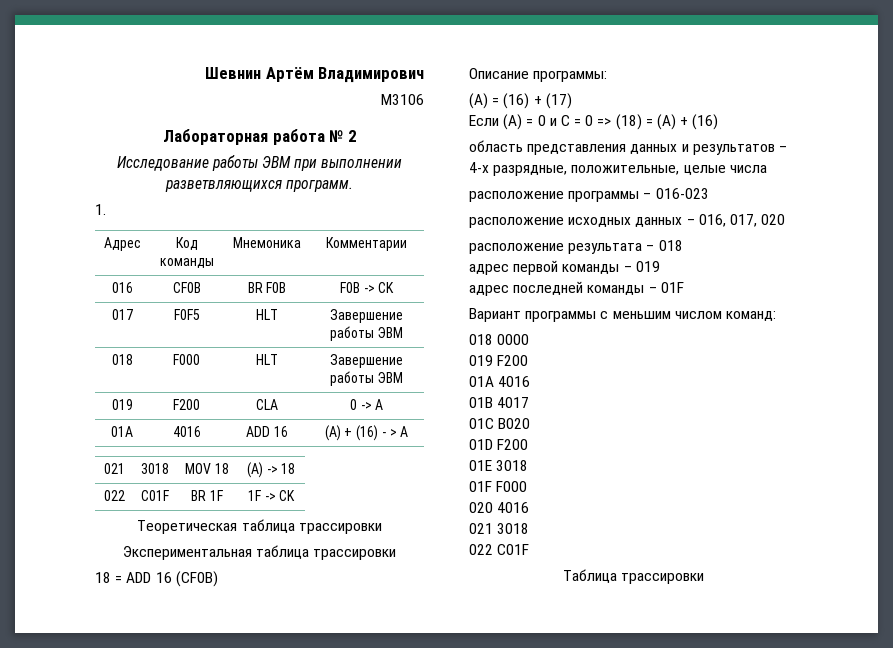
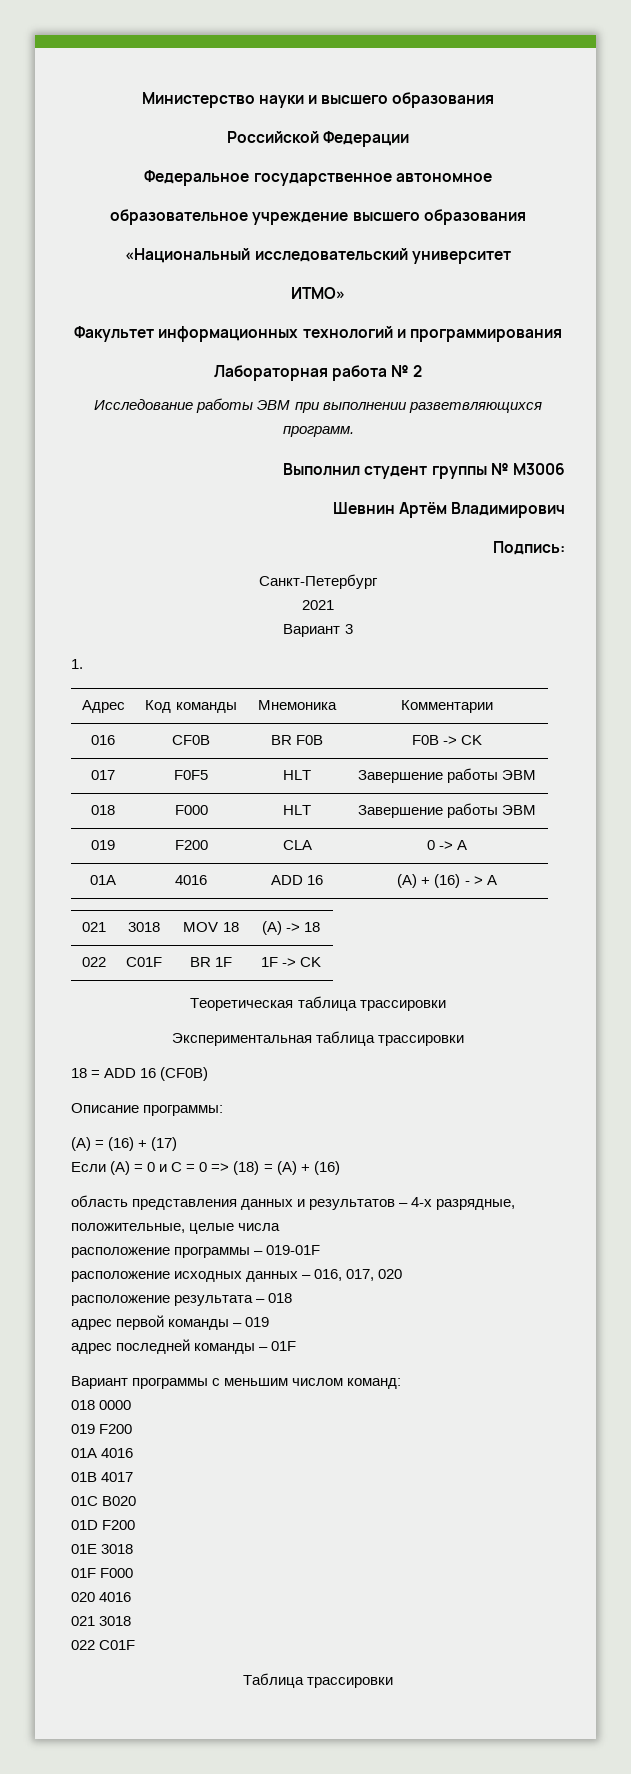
[205,67,424,83] [381,94,424,105] Шевнин Артём Владимирович // М3106 -> [141,92,495,108] [226,131,410,147] [144,170,492,186] [110,209,526,225] [125,248,511,264] [291,287,345,299] [74,326,562,342] Министерство науки и высшего образования // Российской Федерации // Федеральное государственное автономное // образовательное учреждение высшего образования // «Национальный исследовательский университет // ИТМО» // Факультет информационных технологий и программирования
(354, 186) none -> [283,463,565,479] [332,502,565,518] [493,541,565,555] [259,574,378,589] [302,600,334,610] [283,624,353,637] // Выполнил студент группы № M3006 // Шевнин Артём Владимирович // Подпись: // Санкт-Петербург // 2021 // Вариант 3
[655,188,709,199] 016-023 -> [266,1245,321,1255] 019-01F

